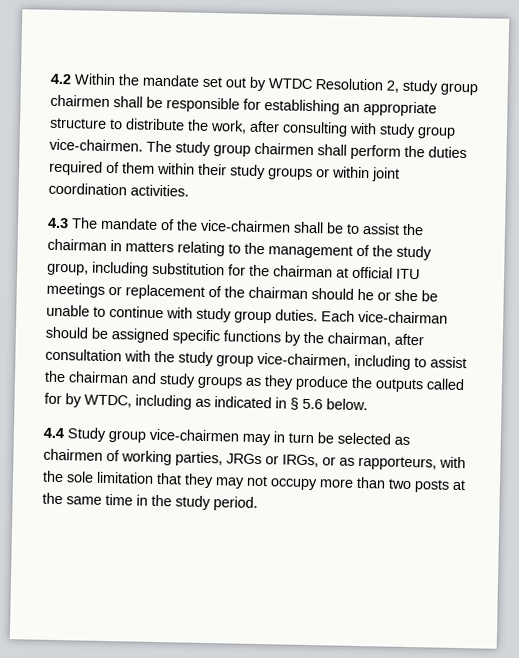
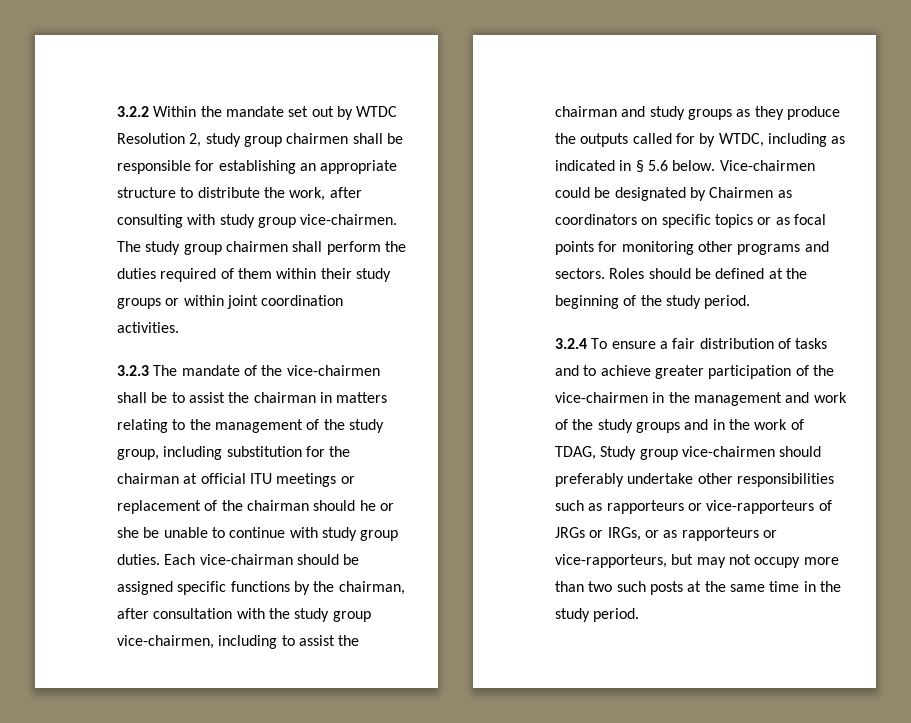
[50,73,72,85] 4.2 -> [117,106,149,117] 3.2.2
[47,217,69,229] 4.3 -> [117,365,149,376] 3.2.3
[43,427,410,446] [43,448,223,467] // 4.4 Study group vice-chairmen may in turn be selected as chairmen of working parties, -> [719,160,815,171] [555,187,792,201] [555,214,826,228] [555,241,829,255] [555,268,807,279] [555,295,751,309] [555,338,828,349] [555,365,834,379] [555,392,847,406] [555,419,804,433] [555,446,822,460] [555,473,834,487] [555,500,832,514] Vice-chairmen could be designated by Chairmen as coordinators on specific topics or as focal points for monitoring other programs and sectors. Roles should be defined at the beginning of the study period. // 3.2.4 To ensure a fair distribution of tasks and to achieve greater participation of the vice-chairmen in the management and work of the study groups and in the work of TDAG, Study group vice-chairmen should preferably undertake other responsibilities such as rapporteurs or vice-rapporteurs of
[358,455,466,471] [42,470,214,489] rapporteurs, with the sole limitation that they -> [681,527,777,541] [555,554,694,568] rapporteurs or vice-rapporteurs, but
(412, 484) none -> [616,581,646,592] such

